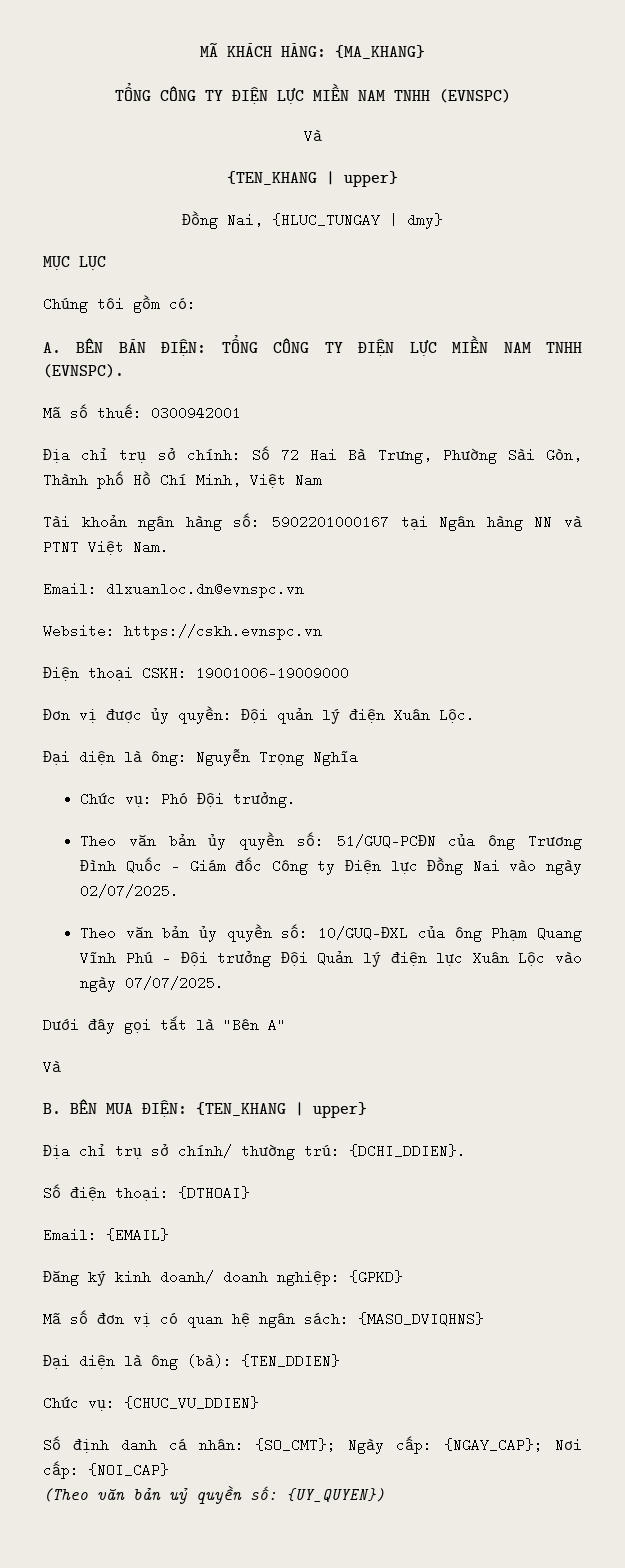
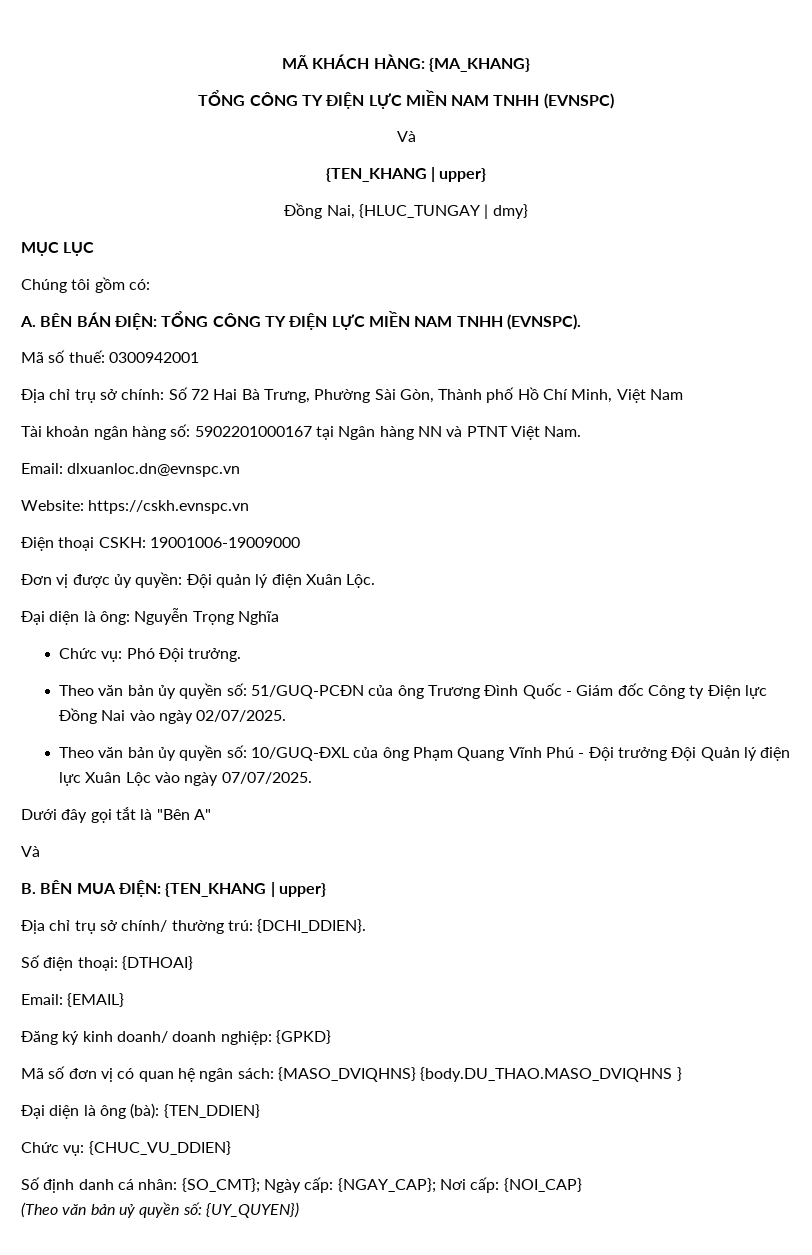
(484, 1319) none -> [420,1067,682,1082] {body.DU_THAO.MASO_DVIQHNS }

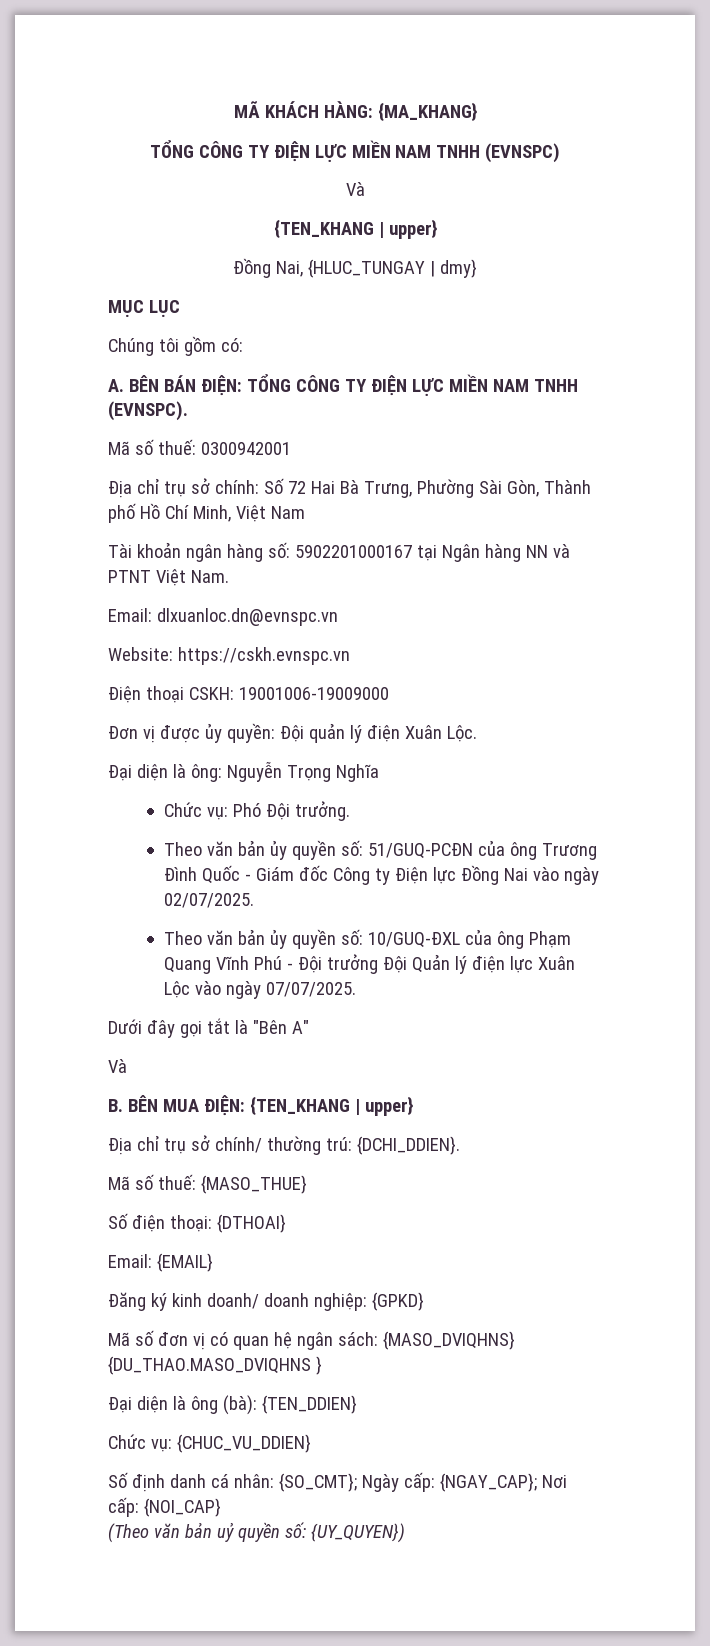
(367, 926) none -> [108,1174,307,1194] // Mã số thuế: {MASO_THUE}
[420,1067,673,1082] {body.DU_THAO.MASO_DVIQHNS -> [108,1356,311,1375] {DU_THAO.MASO_DVIQHNS

